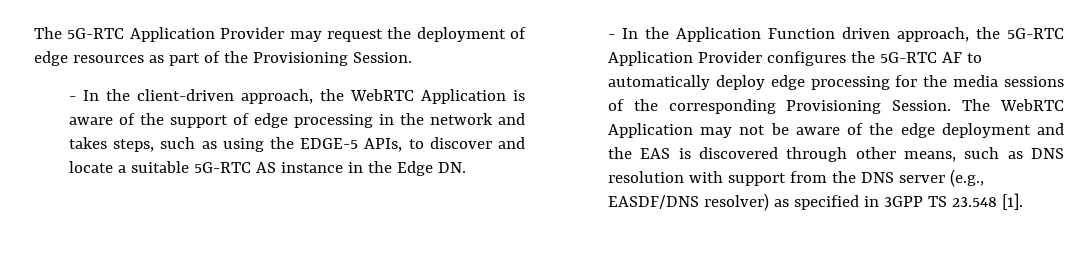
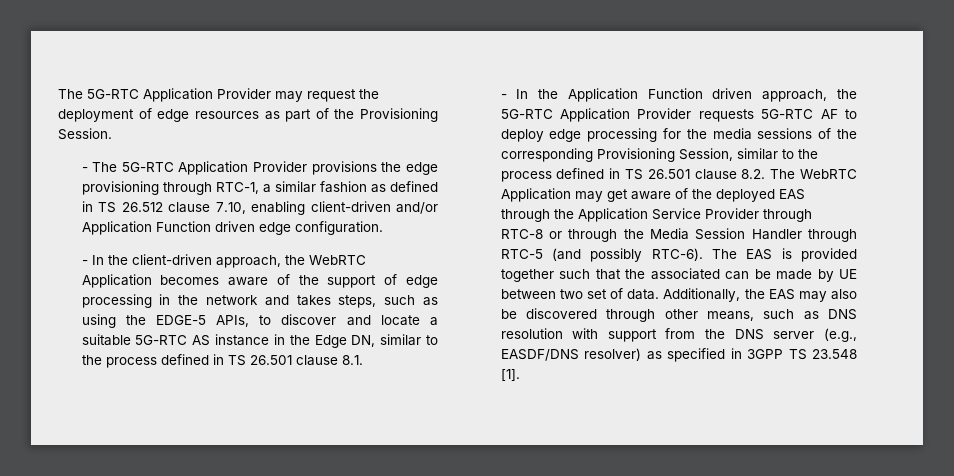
(412, 57) none -> [81,161,438,175] [81,181,438,195] [81,201,438,215] [81,221,383,235] // - The 5G-RTC Application Provider provisions the edge provisioning through RTC-1, a similar fashion as defined in TS 26.512 clause 7.10, enabling client-driven and/or Application Function driven edge configuration.
[512,90,525,101] is -> [160,275,220,285] becomes
[437,162,466,173] DN. -> [351,334,438,347] [81,354,363,368] DN, similar to the process defined in TS 26.501 clause 8.1.
[766,51,875,66] configures the -> [698,109,754,122] requests
[607,75,710,90] automatically -> (857, 114) none
[892,100,952,111] Session. -> [678,148,818,161] [500,168,766,182] Session, similar to the process defined in TS 26.501 clause 8.2.
[739,123,1064,138] [607,147,691,159] not be aware of the edge deployment and the EAS is -> [606,188,805,202] [500,208,812,222] [500,228,857,242] [500,248,857,262] [500,268,857,282] [500,288,857,302] [500,309,517,319] get aware of the deployed EAS through the Application Service Provider through RTC-8 or through the Media Session Handler through RTC-5 (and possibly RTC-6). The EAS is provided together such that the associated can be made by UE between two set of data. Additionally, the EAS may also be

